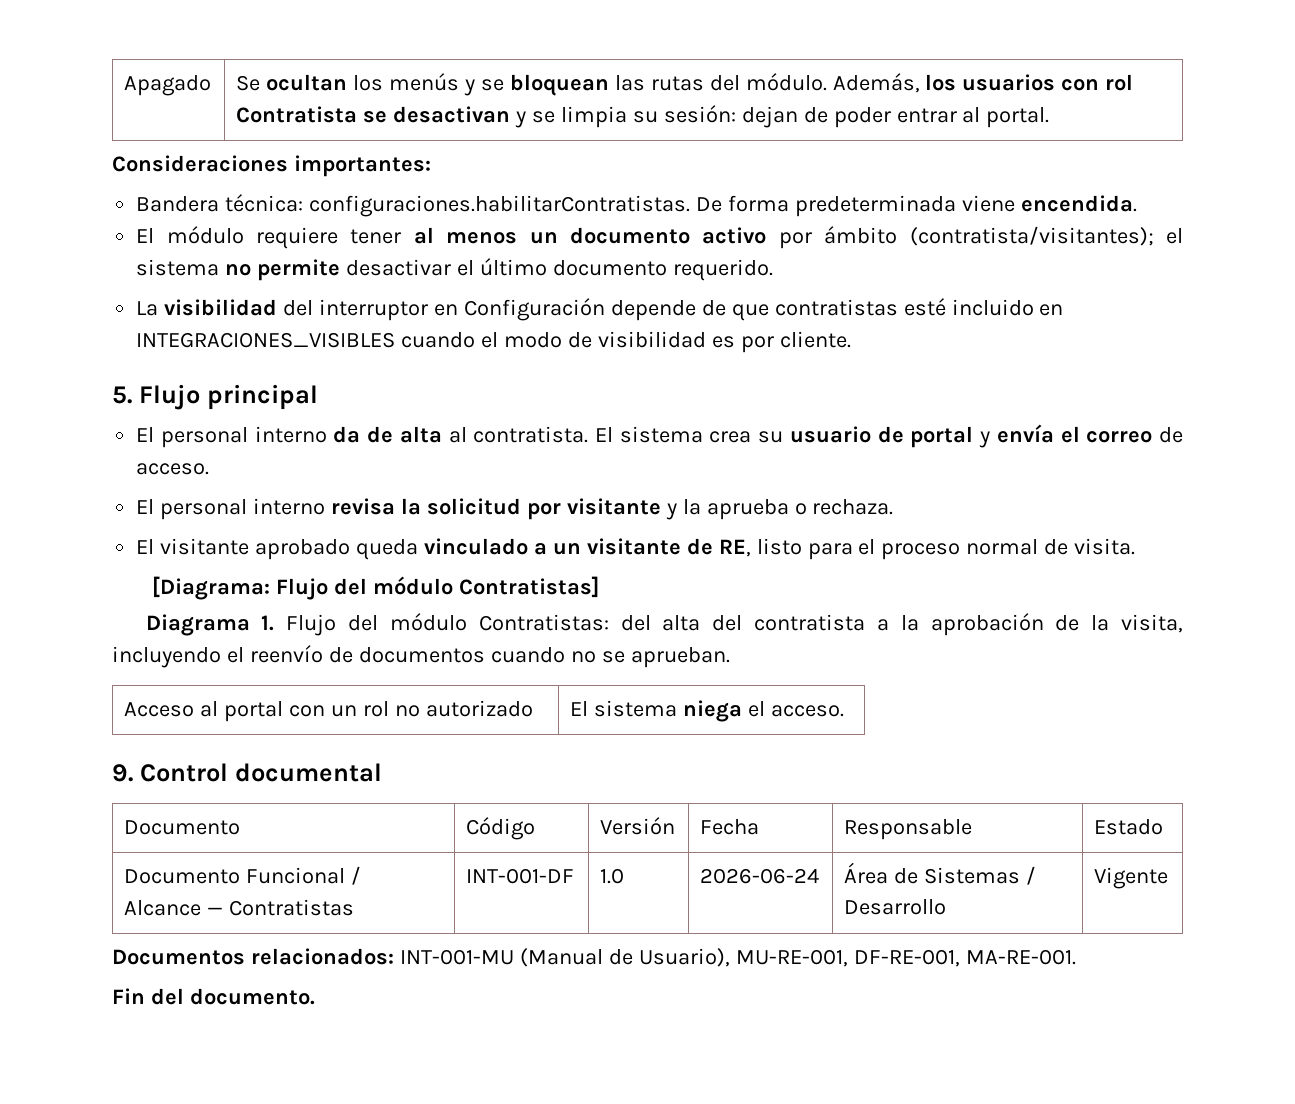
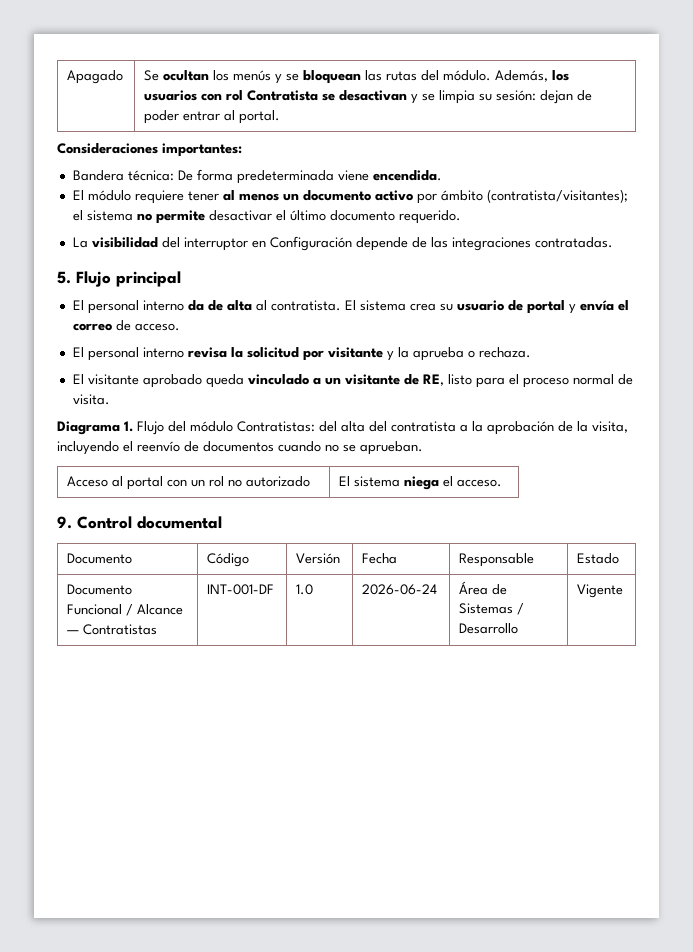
[309,195,691,217] configuraciones.habilitarContratistas. -> (174, 175) none
[731,298,1064,321] [136,331,851,353] que contratistas esté incluido en INTEGRACIONES_VISIBLES cuando el modo de visibilidad es por cliente. -> [430,237,613,251] las integraciones contratadas.
[151,576,599,600] // [Diagrama: Flujo del módulo Contratistas] -> (110, 399) none
[112,948,1076,967] [112,988,315,1005] // Documentos relacionados: INT-001-MU (Manual de Usuario), MU-RE-001, DF-RE-001, MA-RE-001. // Fin del documento. -> (624, 591) none

